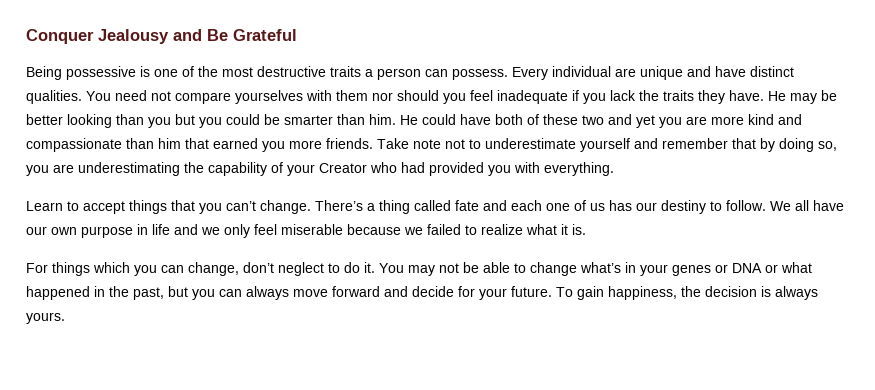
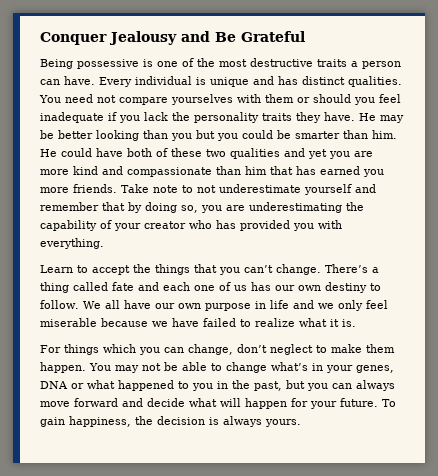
[452,69,508,80] possess. -> [64,76,95,85] have.
[615,68,636,77] are -> [196,77,206,85] is
[715,66,746,77] have -> [278,76,298,85] has
[372,92,393,101] nor -> [297,97,310,103] or
(659, 95) none -> [194,112,259,123] personality
(604, 120) none -> [230,148,280,159] qualities
(209, 143) none -> [296,166,316,175] has
[445,139,481,149] not to -> [182,185,216,193] to not
[319,162,425,173] Creator who had -> [144,220,236,229] creator who has
(125, 207) none -> [133,264,151,273] the
(657, 206) none -> [298,285,321,291] own
(423, 231) none -> [172,318,199,327] have
[344,262,375,273] do it. -> [331,344,395,353] [40,362,86,373] make them happen.
[672,264,728,276] genes or -> [356,365,394,373] genes,
(90, 293) none -> [178,381,213,391] to you
(454, 291) none -> [189,398,287,409] what will happen

